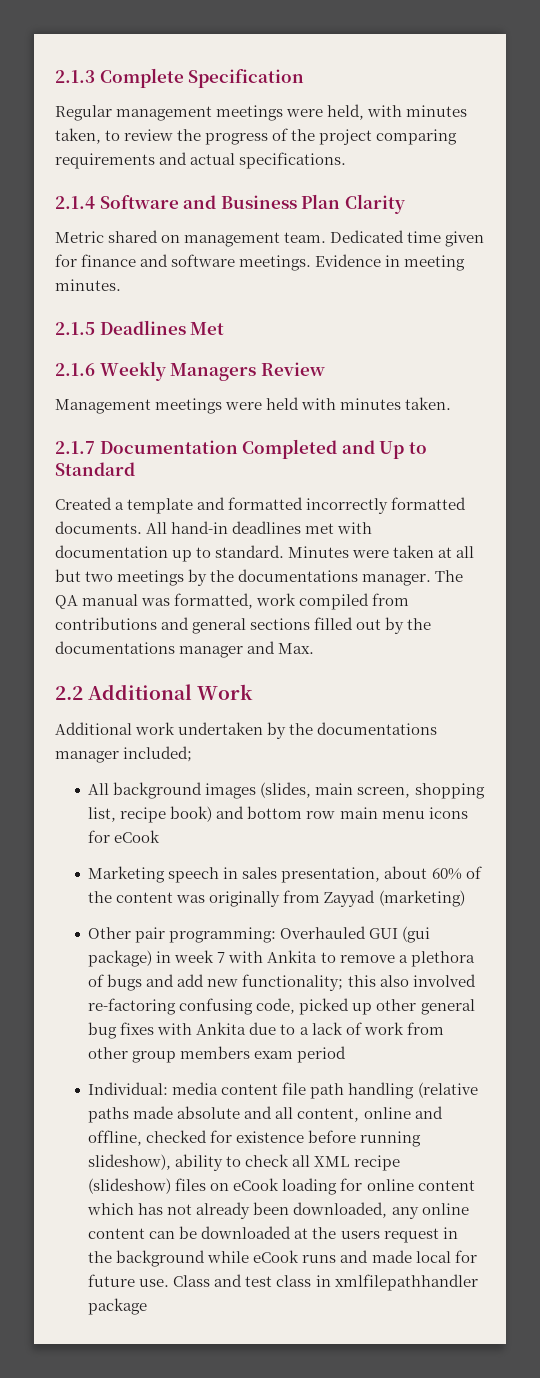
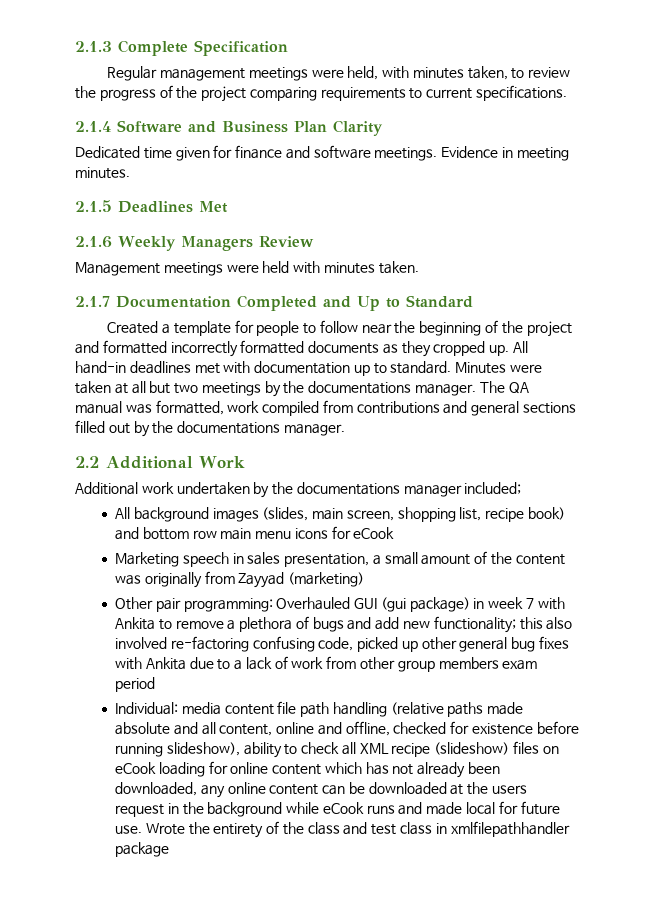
[159,152,236,165] and actual -> [409,88,473,99] to current
[55,230,327,247] Metric shared on management team. -> (383, 128) none
[197,497,467,514] [55,521,142,534] and formatted incorrectly formatted documents. -> [234,320,572,337] [75,340,510,357] for people to follow near the beginning of the project and formatted incorrectly formatted documents as they cropped up.
[179,641,315,658] manager and Max. -> [283,424,345,436] manager.
[384,866,462,880] about 60% -> [372,552,471,565] a small amount
[173,1275,211,1287] Class -> [145,821,340,838] Wrote the entirety of the class

